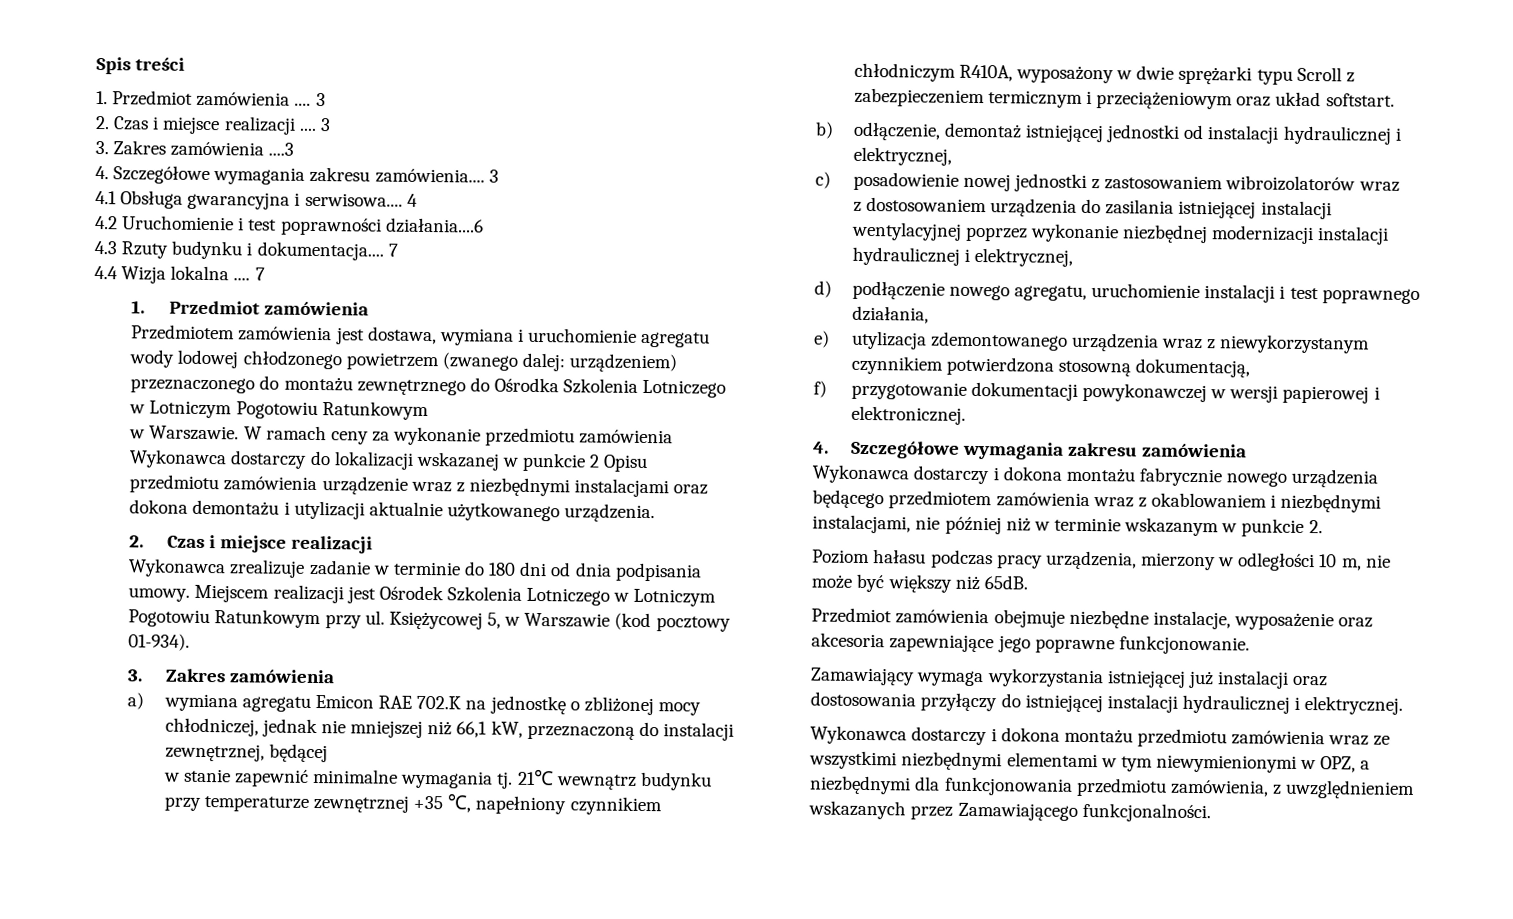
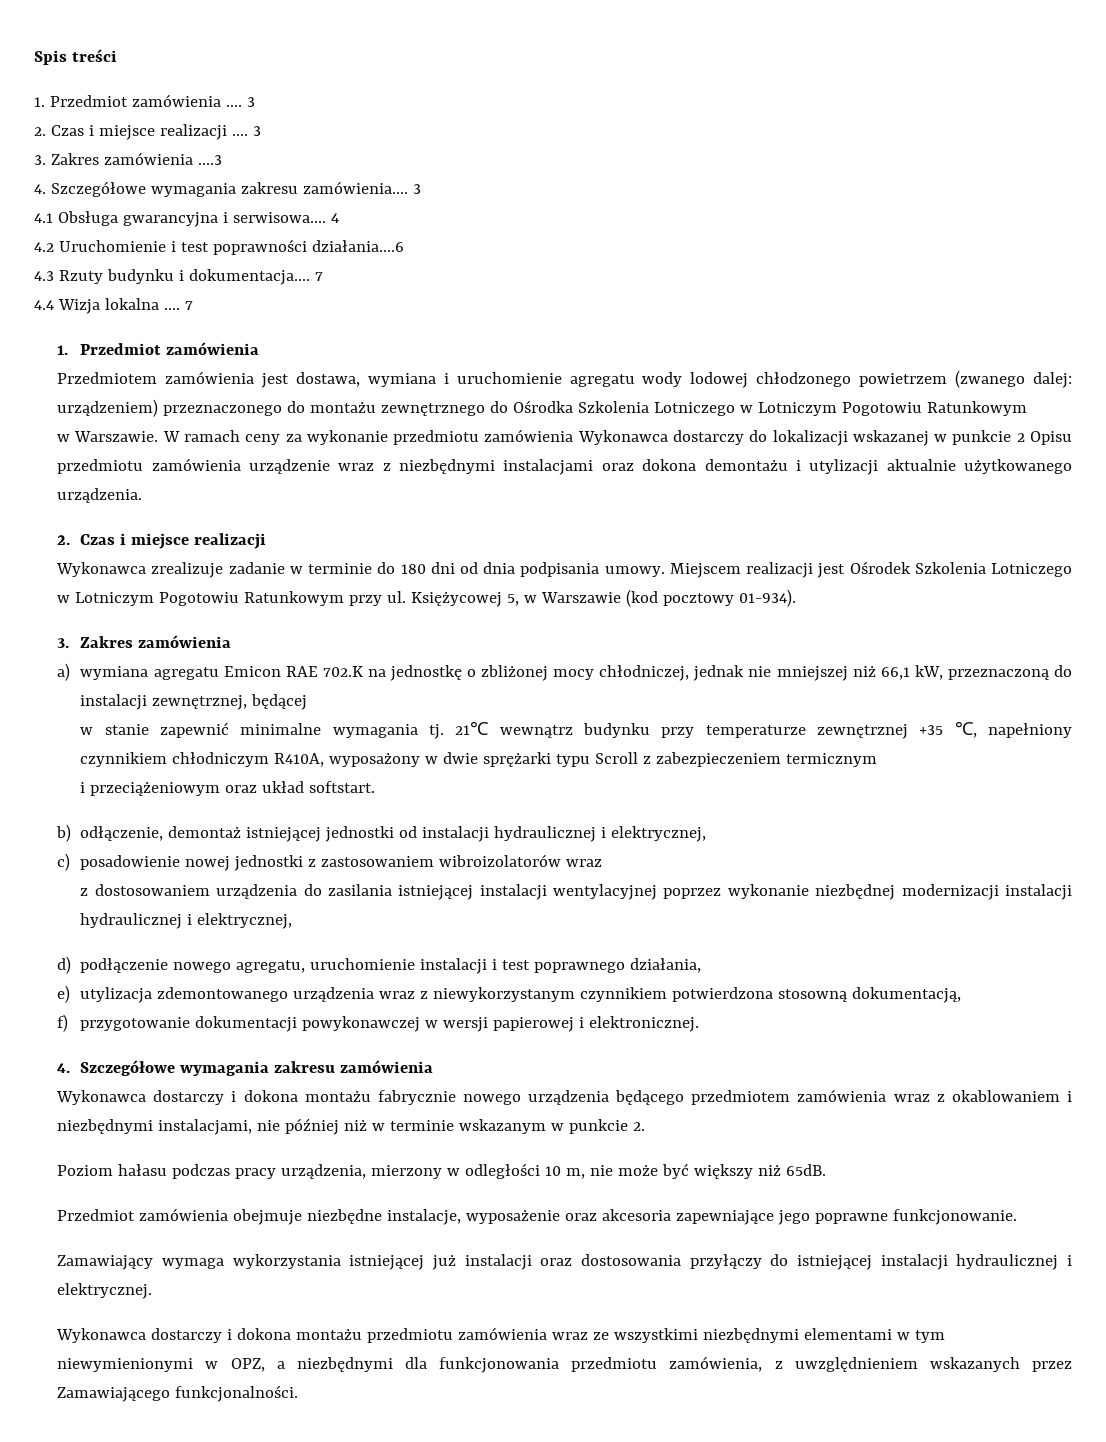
(1083, 99) none -> (878, 760) //

